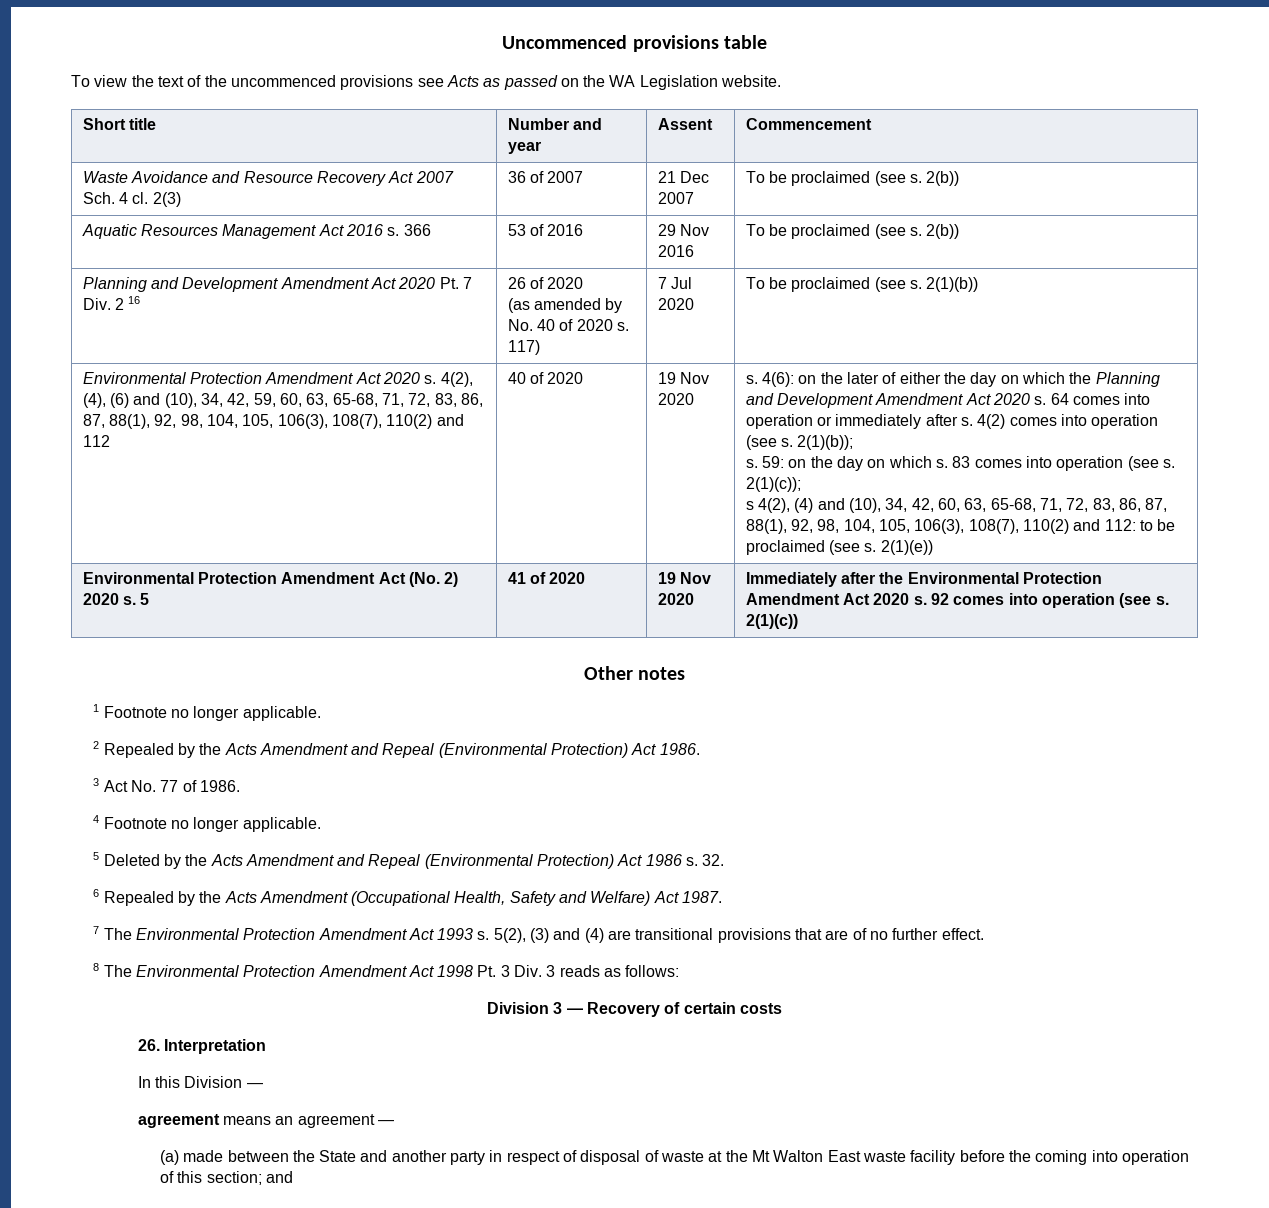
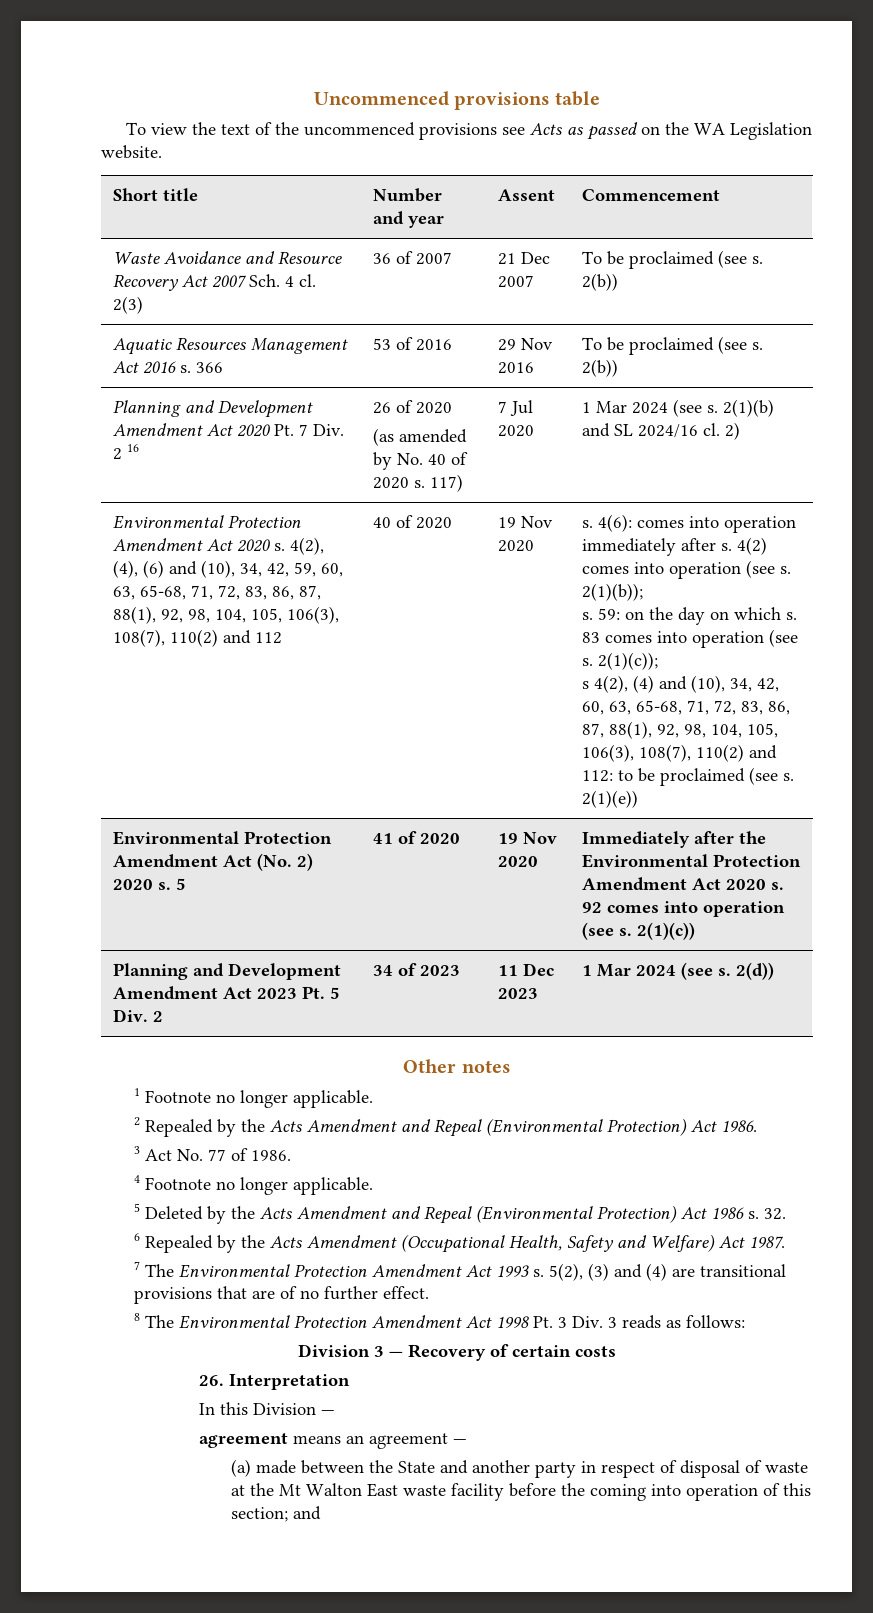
[745,277,979,292] To be proclaimed (see s. 2(1)(b)) -> [582,399,775,417] [582,422,741,440] 1 Mar 2024 (see s. 2(1)(b) and SL 2024/16 cl. 2)
[798,372,1160,387] [745,393,1151,408] [745,414,833,429] on the later of either the day on which the Planning and Development Amendment Act 2020 s. 64 comes into operation or -> [637,516,797,533] comes into operation
(798, 621) none -> [113,963,342,980] [113,986,341,1000] [113,1009,164,1022] [373,963,461,976] [498,963,555,976] [498,988,539,999] [582,962,775,980] // Planning and Development Amendment Act 2023 Pt. 5 Div. 2 | 34 of 2023 | 11 Dec 2023 | 1 Mar 2024 (see s. 2(d))

